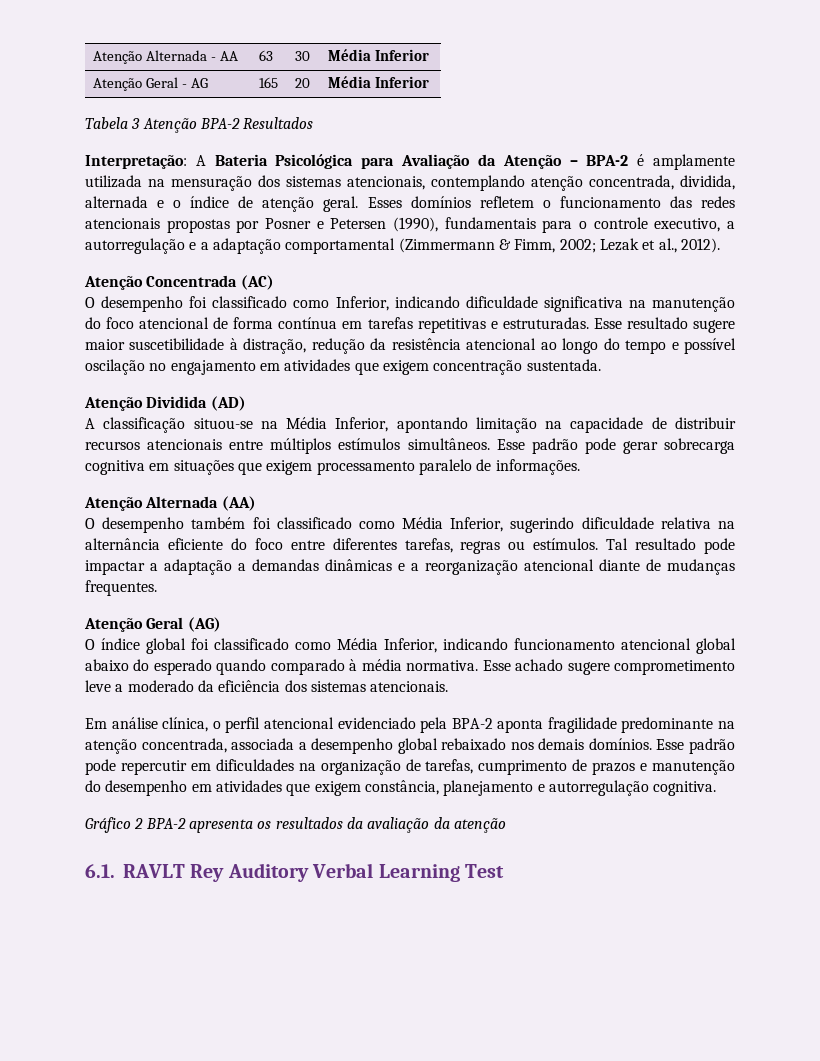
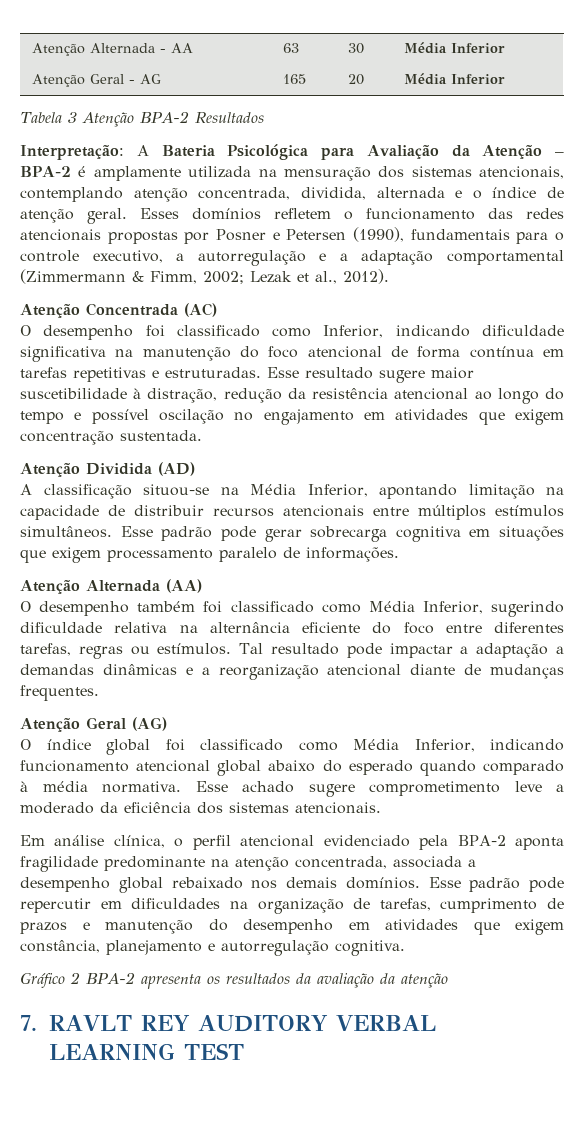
[85,863,504,882] 6.1. RAVLT Rey Auditory Verbal Learning Test -> [20,1015,437,1032] [49,1043,245,1060] 7. RAVLT REY AUDITORY VERBAL LEARNING TEST

